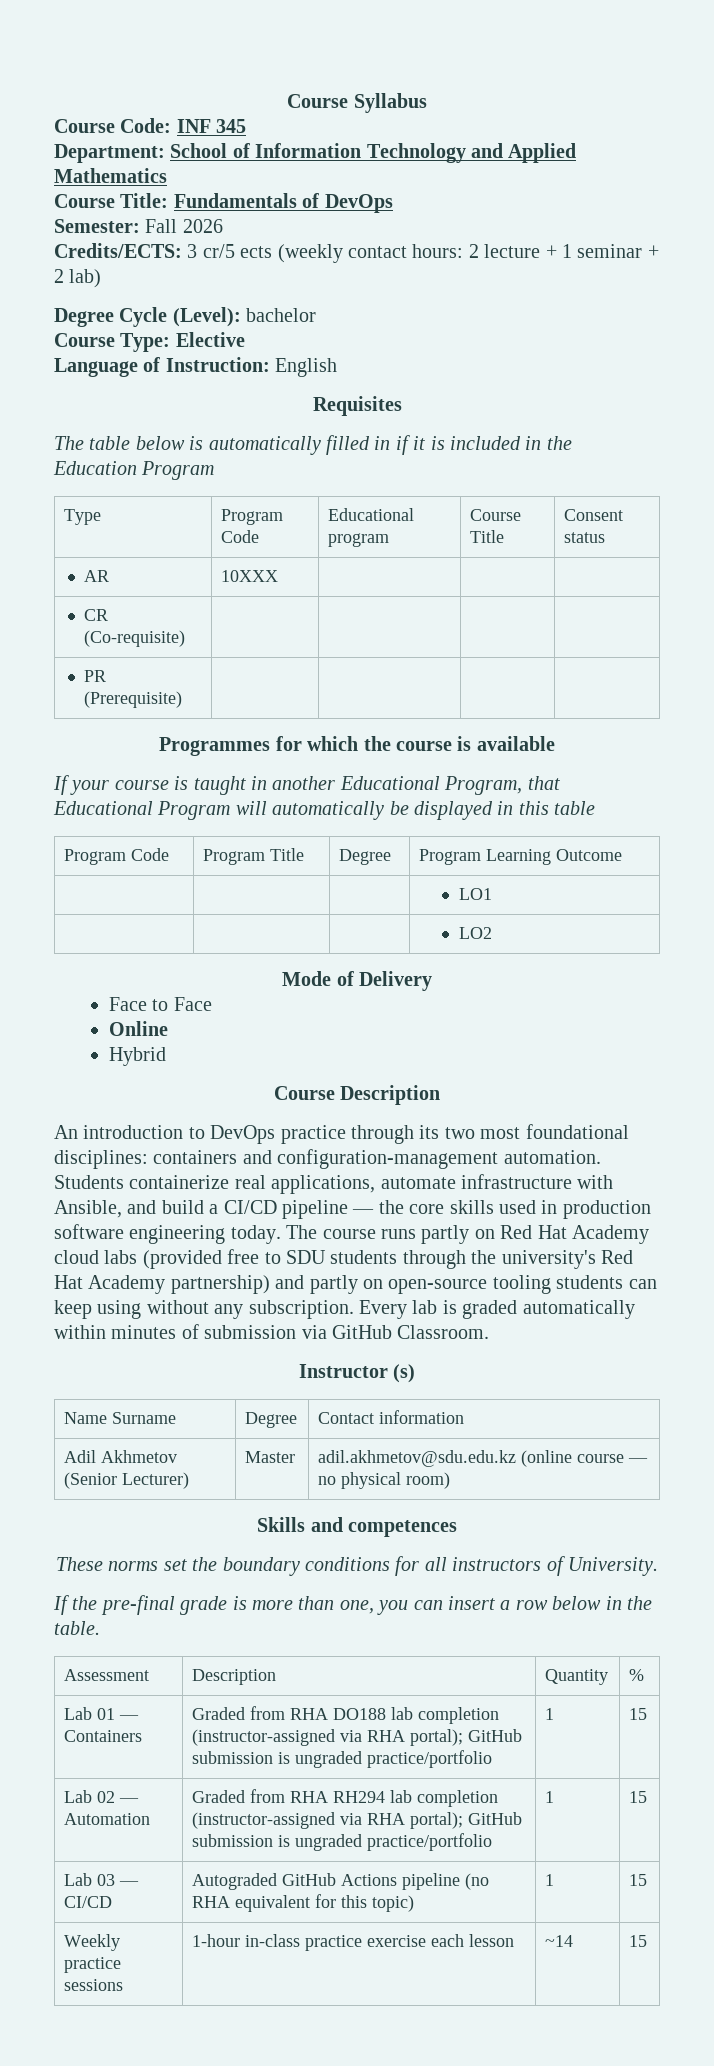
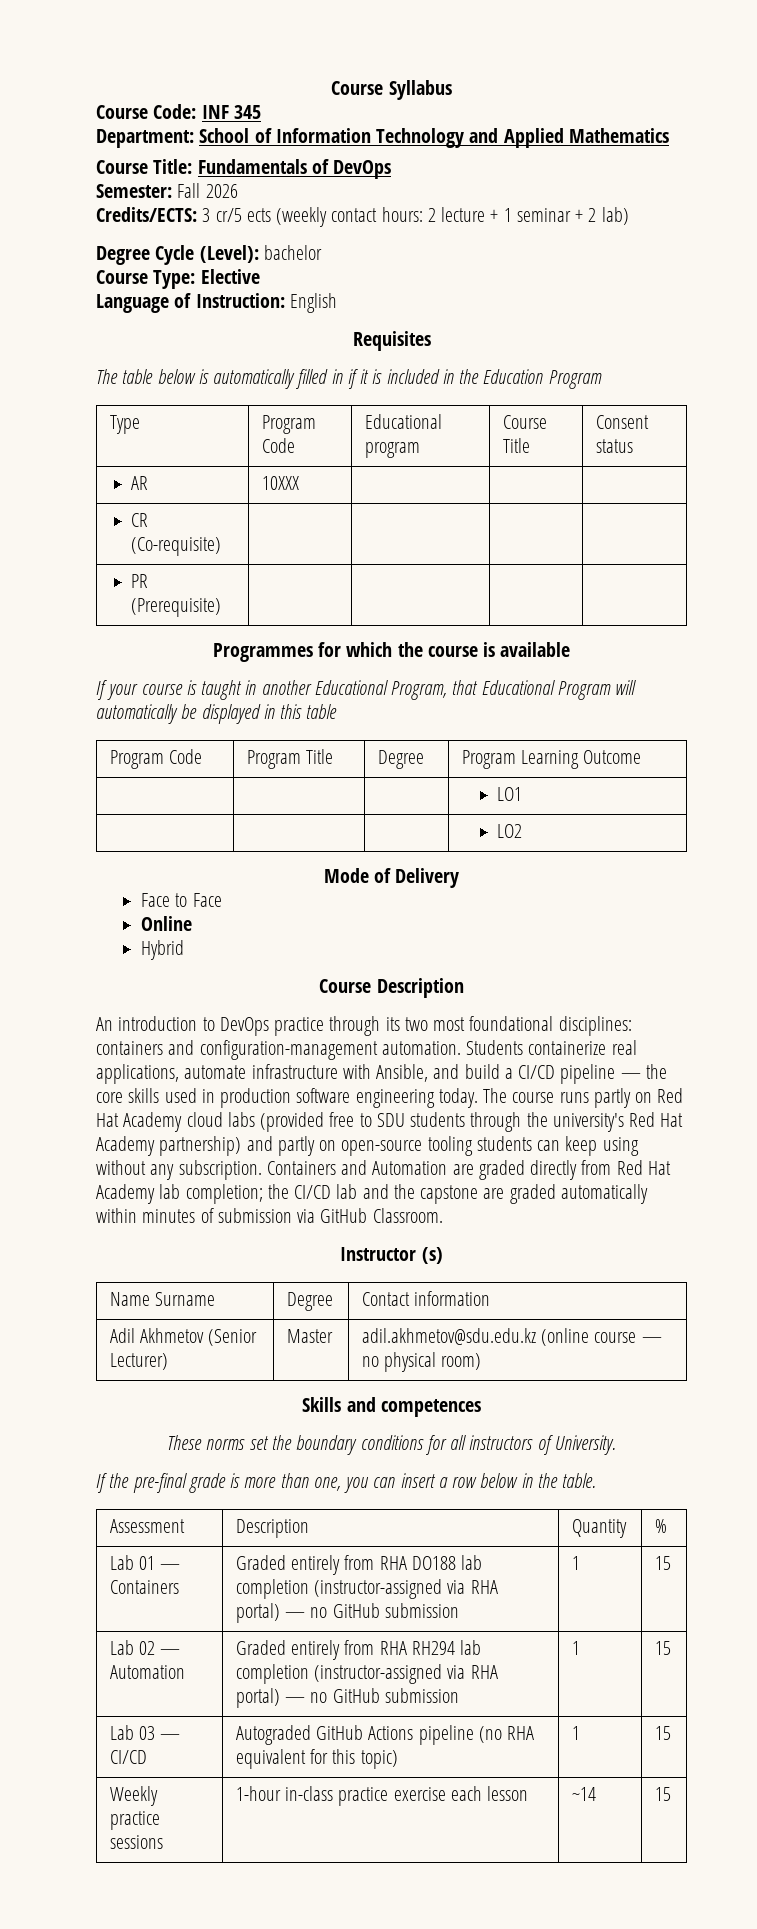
[359,1300,457,1319] Every lab is -> [266,1160,671,1180] [96,1184,505,1204] Containers and Automation are graded directly from Red Hat Academy lab completion; the CI/CD lab and the capstone are
(246, 1713) none -> [291,1555,341,1575] entirely
[410,1729,523,1746] [192,1750,493,1768] portal); GitHub submission is ungraded practice/portfolio -> [235,1603,459,1623] portal) — no GitHub submission
(246, 1796) none -> [291,1640,341,1660] entirely
[410,1812,523,1829] [192,1833,493,1851] portal); GitHub submission is ungraded practice/portfolio -> [235,1688,459,1708] portal) — no GitHub submission

